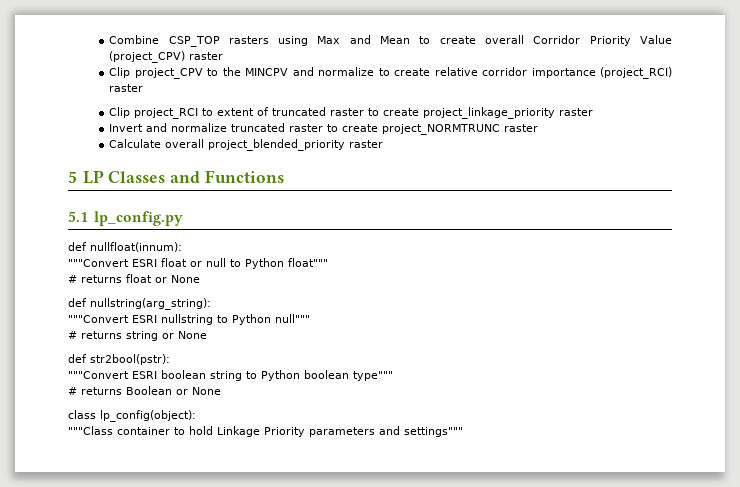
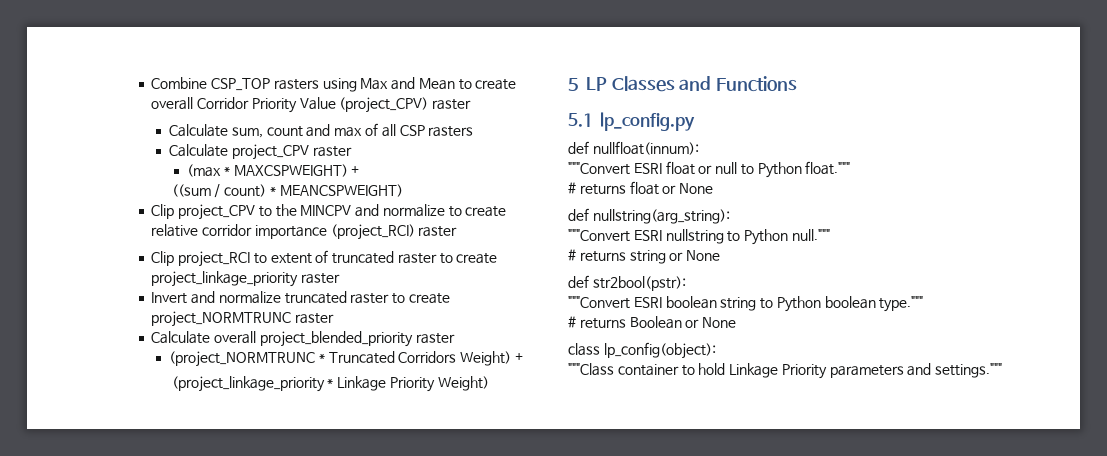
(224, 56) none -> [169,123,474,138] [169,144,352,160] [186,164,360,177] [171,184,403,198] // Calculate sum, count and max of all CSP rasters // Calculate project_CPV raster // (max * MAXCSPWEIGHT) + // ((sum / count) * MEANCSPWEIGHT)
(384, 144) none -> [169,351,523,367] [171,376,489,392] // (project_NORMTRUNC * Truncated Corridors Weight) + // (project_linkage_priority * Linkage Priority Weight)
[288,258,328,267] float""" -> [805,161,851,175] float."""
[275,314,310,323] null""" -> [791,229,830,241] null."""
[353,371,393,381] type""" -> [879,296,924,312] type."""
[404,427,463,437] settings""" -> [935,363,1003,378] settings."""

